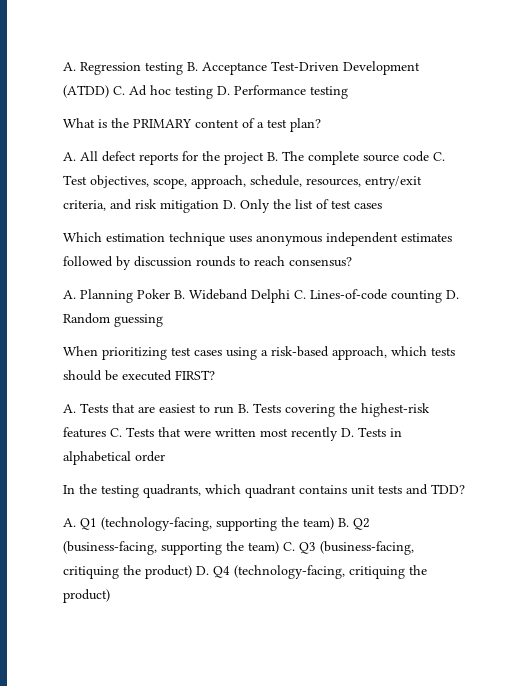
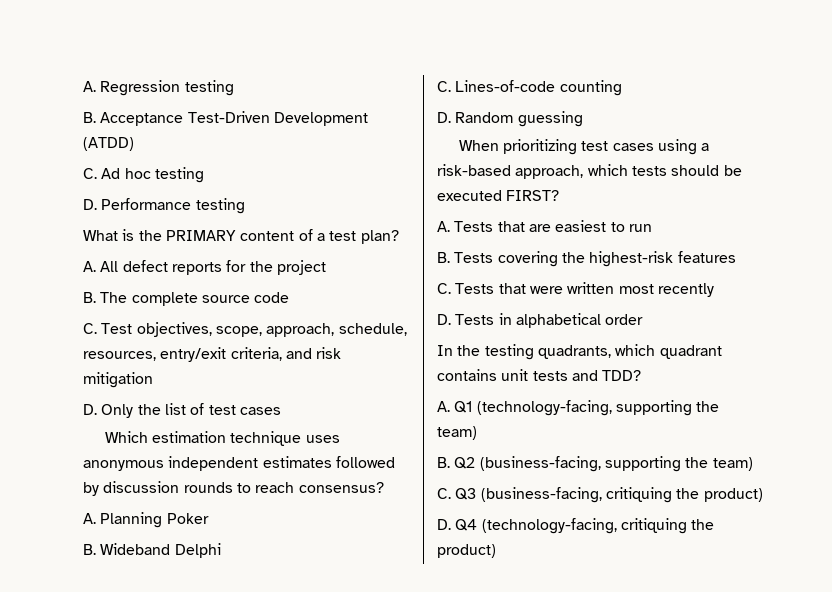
(183, 68) none -> (234, 88) //
(109, 91) none -> (134, 144) //
(213, 92) none -> (204, 175) //
(264, 158) none -> (326, 267) //
(429, 156) none -> (290, 297) //
(219, 206) none -> (153, 380) //
(170, 294) none -> (209, 518) //
(290, 296) none -> (221, 550) //
(442, 296) none -> (622, 88) //
(234, 410) none -> (652, 228) //
(106, 432) none -> (736, 257) //
(338, 434) none -> (714, 290) //
(334, 523) none -> (477, 433) //
(279, 547) none -> (753, 464) //
(192, 572) none -> (763, 495) //

